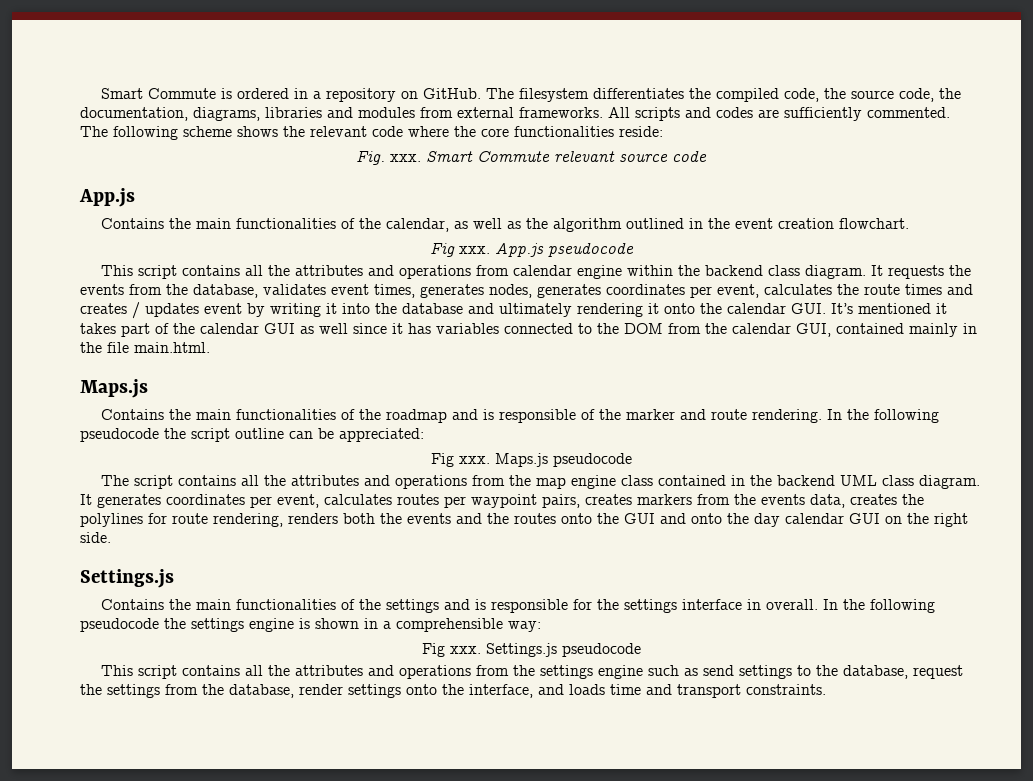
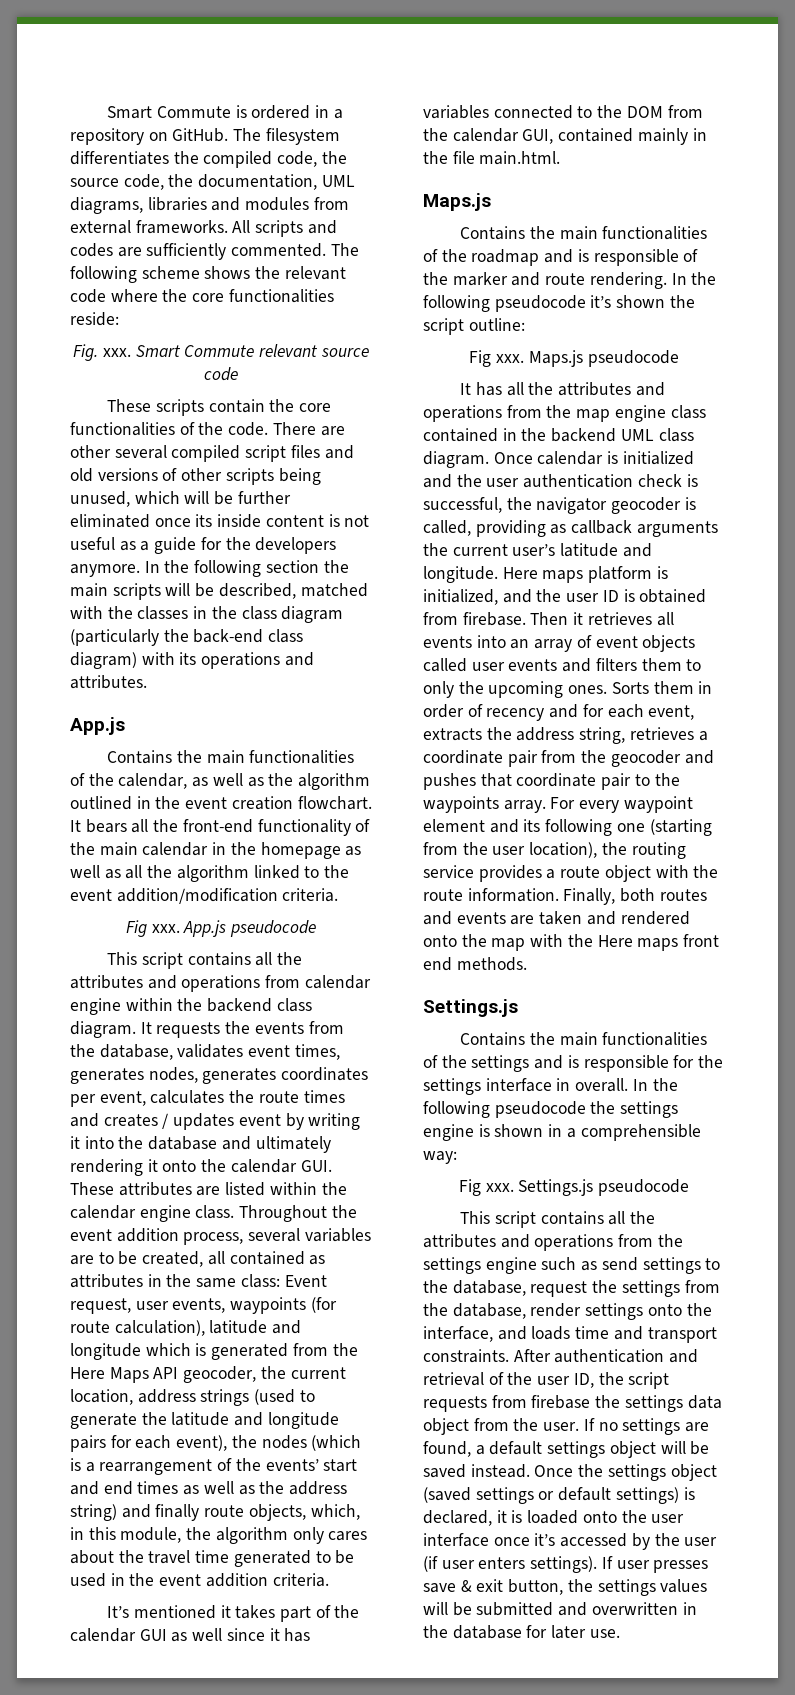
(188, 114) none -> [321,175,355,187] UML
(707, 156) none -> [107,399,331,416] [70,422,345,436] [70,445,354,462] [70,468,321,485] [70,491,291,507] [70,514,370,528] [70,537,337,554] [70,560,349,577] [70,583,368,600] [70,606,344,623] [70,629,304,646] [70,652,314,669] [70,675,147,689] // These scripts contain the core functionalities of the code. There are other several compiled script files and old versions of other scripts being unused, which will be further eliminated once its inside content is not useful as a guide for the developers anymore. In the following section the main scripts will be described, matched with the classes in the class diagram (particularly the back-end class diagram) with its operations and attributes.
(910, 223) none -> [70,819,371,836] [70,842,362,859] [70,865,350,882] [70,888,339,904] It bears all the front-end functionality of the main calendar in the homepage as well as all the algorithm linked to the event addition/modification criteria.
(826, 308) none -> [70,1182,347,1196] [70,1205,357,1222] [70,1228,371,1245] [70,1251,326,1267] [70,1274,327,1288] [70,1297,337,1314] [70,1320,302,1336] [70,1343,358,1360] [70,1366,346,1383] [70,1389,315,1406] [70,1412,339,1429] [70,1435,362,1452] [70,1458,358,1475] [70,1481,348,1495] [70,1504,360,1521] [70,1527,368,1544] [70,1550,355,1567] [70,1573,329,1587] These attributes are listed within the calendar engine class. Throughout the event addition process, several variables are to be created, all contained as attributes in the same class: Event request, user events, waypoints (for route calculation), latitude and longitude which is generated from the Here Maps API geocoder, the current location, address strings (used to generate the latitude and longitude pairs for each event), the nodes (which is a rearrangement of the events’ start and end times as well as the address string) and finally route objects, which, in this module, the algorithm only cares about the travel time generated to be used in the event addition criteria. //
[164,428,424,442] the script outline can be appreciated: -> [590,295,695,308] [423,318,525,335] it’s shown the script outline:
[101,475,237,489] The script contains -> [460,382,502,396] It has
[80,494,924,508] [80,513,968,527] [80,532,111,543] It generates coordinates per event, calculates routes per waypoint pairs, creates markers from the events data, creates the polylines for route rendering, renders both the events and the routes onto the GUI and onto the day calendar GUI on the right side. -> [493,451,694,465] [423,474,698,488] [423,497,696,514] [423,520,718,537] [423,543,652,557] [423,566,668,583] [423,589,707,605] [423,612,674,626] [423,635,696,652] [423,658,702,672] [423,681,713,698] [423,704,695,721] [423,727,708,744] [423,750,714,767] [423,773,680,790] [423,796,693,813] [423,819,712,836] [423,842,686,859] [423,865,719,882] [423,888,707,905] [423,911,690,925] [423,934,720,951] [423,957,527,971] Once calendar is initialized and the user authentication check is successful, the navigator geocoder is called, providing as callback arguments the current user’s latitude and longitude. Here maps platform is initialized, and the user ID is obtained from firebase. Then it retrieves all events into an array of event objects called user events and filters them to only the upcoming ones. Sorts them in order of recency and for each event, extracts the address string, retrieves a coordinate pair from the geocoder and pushes that coordinate pair to the waypoints array. For every waypoint element and its following one (starting from the user location), the routing service provides a route object with the route information. Finally, both routes and events are taken and rendered onto the map with the Here maps front end methods.
(826, 689) none -> [513,1349,699,1363] [423,1372,670,1389] [423,1395,722,1412] [423,1418,710,1435] [423,1441,710,1458] [423,1464,717,1481] [423,1487,695,1504] [423,1510,685,1526] [423,1533,718,1550] [423,1556,709,1573] [423,1579,708,1596] [423,1602,697,1616] [423,1625,620,1639] After authentication and retrieval of the user ID, the script requests from firebase the settings data object from the user. If no settings are found, a default settings object will be saved instead. Once the settings object (saved settings or default settings) is declared, it is loaded onto the user interface once it’s accessed by the user (if user enters settings). If user presses save & exit button, the settings values will be submitted and overwritten in the database for later use.

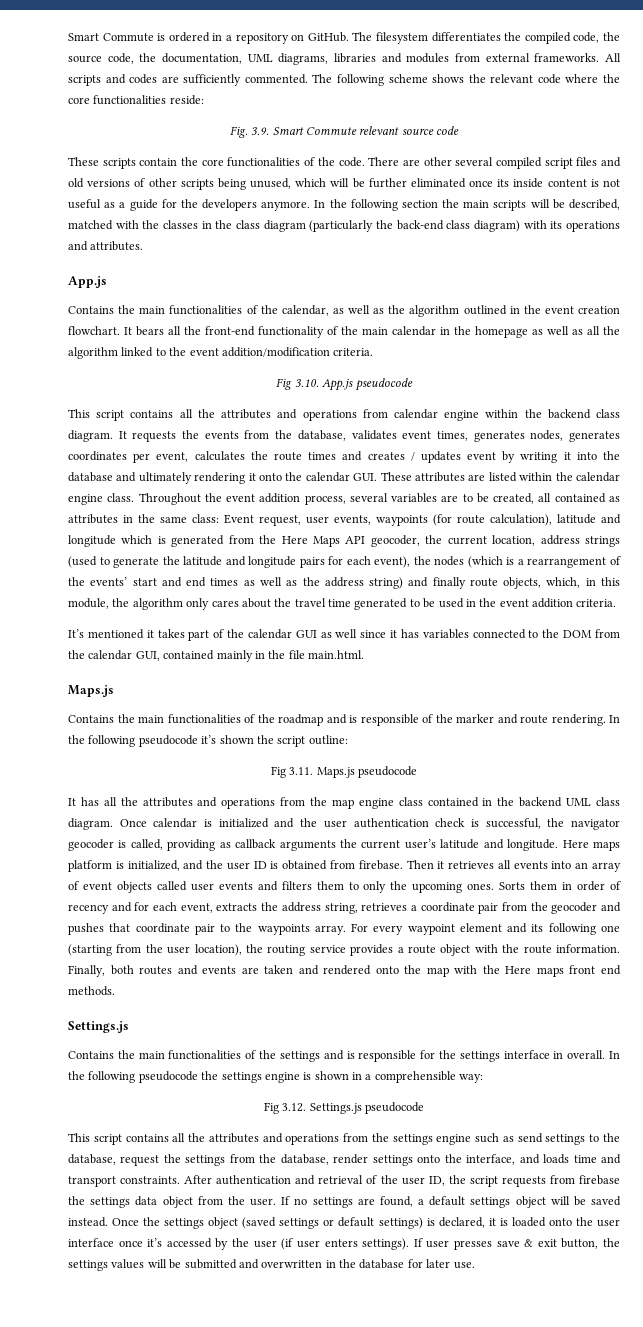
[102,348,131,357] xxx. -> [251,127,270,135] 3.9.
[151,924,180,933] xxx. -> [294,379,319,387] 3.10.
[496,354,525,363] xxx. -> [289,767,314,775] 3.11.
[485,1183,514,1192] xxx. -> [282,1103,307,1112] 3.12.

